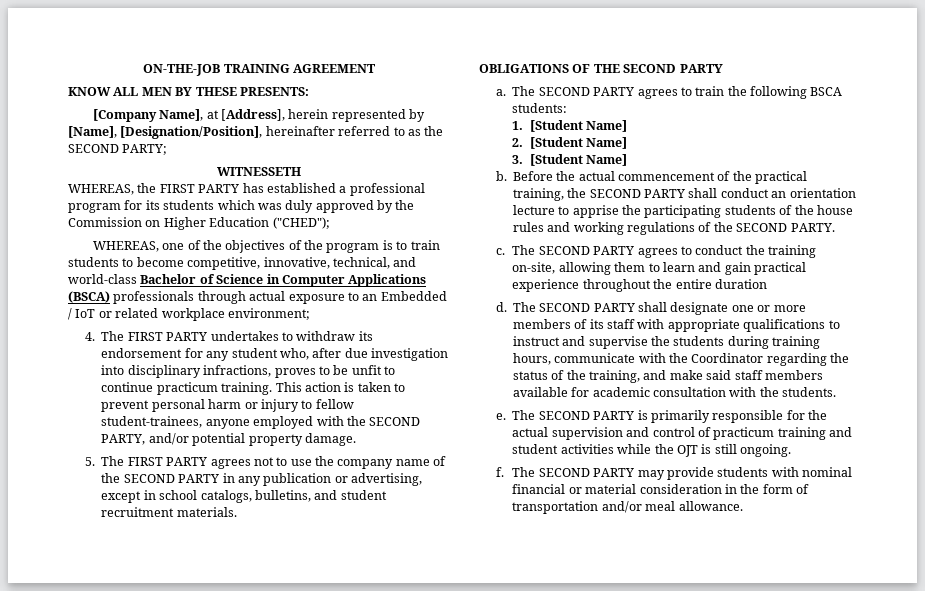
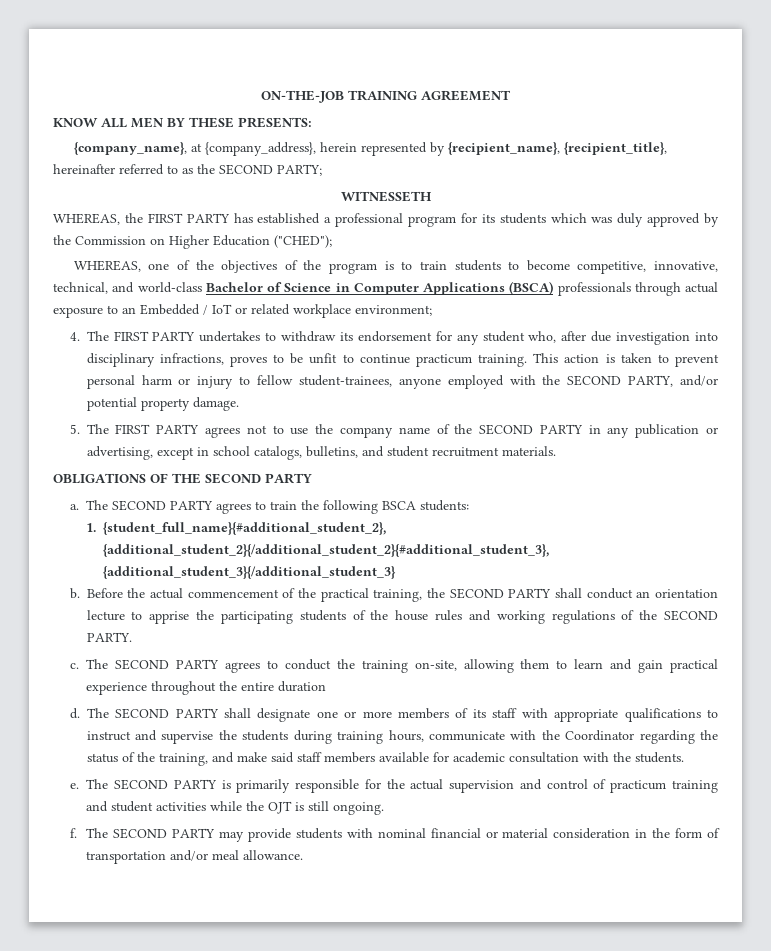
[92,109,285,122] [Company Name], at [Address], -> [73,142,316,156] {company_name}, at {company_address},
[68,126,263,139] [Name], [Designation/Position], -> [447,142,667,155] {recipient_name}, {recipient_title},
[529,120,628,132] [512,137,628,149] [512,154,628,166] [Student Name] // 2. [Student Name] // 3. [Student Name] -> [103,522,387,535] [103,544,550,557] [103,566,397,579] {student_full_name}{#additional_student_2}, {additional_student_2}{/additional_student_2}{#additional_student_3}, {additional_student_3}{/additional_student_3}

